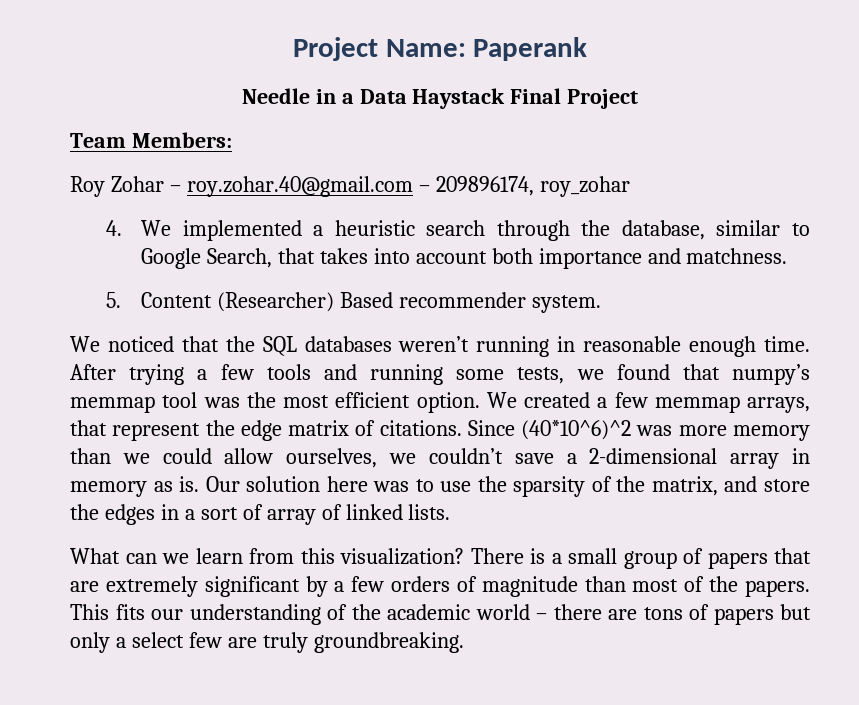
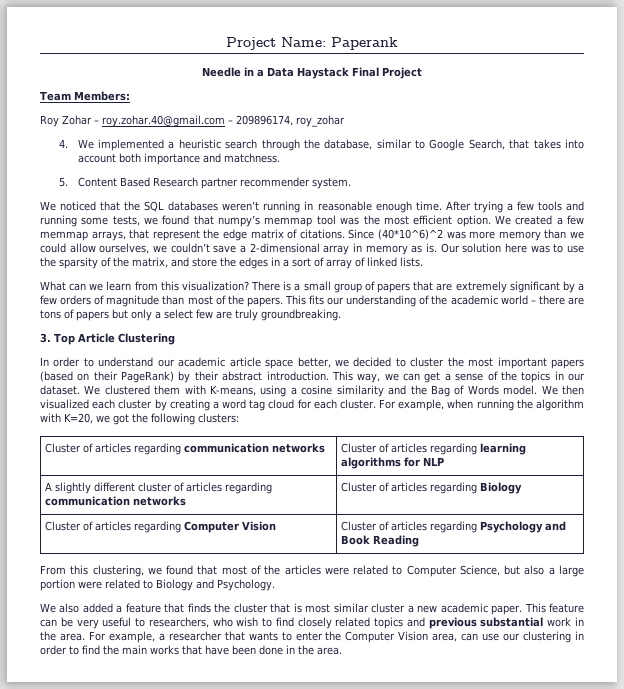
[216,292,393,312] (Researcher) Based -> [119,177,238,189] Based Research partner
(464, 642) none -> [40,333,175,345] [40,357,584,369] [40,371,585,383] [40,385,584,397] [40,399,585,411] [40,413,239,425] [45,443,326,455] [341,443,527,455] [341,457,445,469] [45,482,273,494] [45,496,187,506] [341,482,523,494] [45,521,277,533] [341,521,567,533] [341,535,420,547] [40,565,584,577] [40,579,275,591] [40,603,584,615] [40,617,584,629] [40,631,585,643] [40,645,342,655] // 3. Top Article Clustering // In order to understand our academic article space better, we decided to cluster the most important papers (based on their PageRank) by their abstract introduction. This way, we can get a sense of the topics in our dataset. We clustered them with K-means, using a cosine similarity and the Bag of Words model. We then visualized each cluster by creating a word tag cloud for each cluster. For example, when running the algorithm with K=20, we got the following clusters: // Cluster of articles regarding communication networks | Cluster of articles regarding learning algorithms for NLP // A slightly different cluster of articles regarding communication networks | Cluster of articles regarding Biology // Cluster of articles regarding Computer Vision | Cluster of articles regarding Psychology and Book Reading // From this clustering, we found that most of the articles were related to Computer Science, but also a large portion were related to Biology and Psychology. // We also added a feature that finds the cluster that is most similar cluster a new academic paper. This feature can be very useful to researchers, who wish to find closely related topics and previous substantial work in the area. For example, a researcher that wants to enter the Computer Vision area, can use our clustering in order to find the main works that have been done in the area.

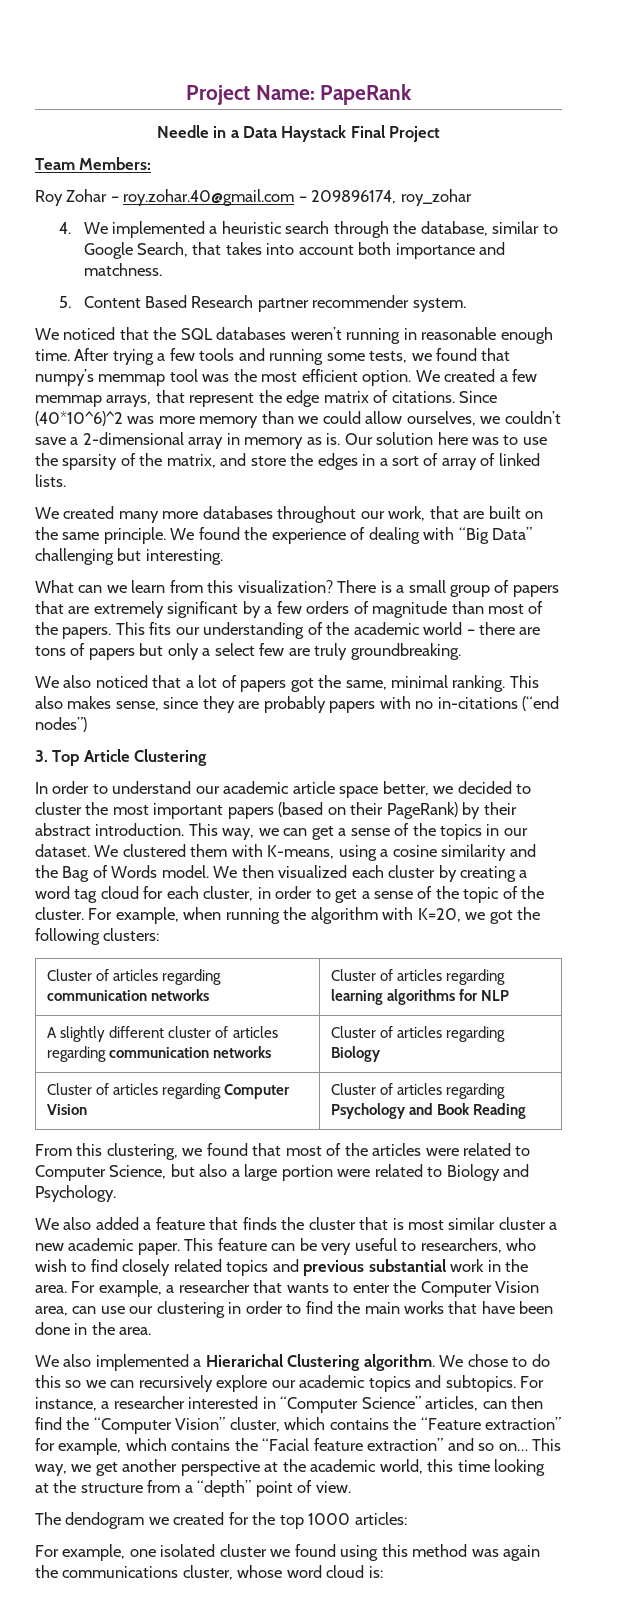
[331,37,398,50] Paperank -> [320,84,413,105] PapeRank
(423, 262) none -> [35,506,544,523] [35,527,533,544] [35,548,223,565] // We created many more databases throughout our work, that are built on the same principle. We found the experience of dealing with “Big Data” challenging but interesting.
(341, 315) none -> [35,675,539,692] [35,696,560,713] [35,717,87,732] // We also noticed that a lot of papers got the same, minimal ranking. This also makes sense, since they are probably papers with no in-citations (“end nodes”)
(337, 404) none -> [203,886,545,903] cluster, in order to get a sense of the topic of the
(342, 651) none -> [35,1354,550,1371] [35,1375,545,1392] [35,1396,544,1413] [35,1417,562,1434] [35,1438,561,1455] [35,1459,546,1476] [35,1480,351,1497] [35,1512,407,1529] [35,1544,541,1561] [35,1565,383,1580] // We also implemented a Hierarichal Clustering algorithm. We chose to do this so we can recursively explore our academic topics and subtopics. For instance, a researcher interested in “Computer Science” articles, can then find the “Computer Vision” cluster, which contains the “Feature extraction” for example, which contains the “Facial feature extraction” and so on… This way, we get another perspective at the academic world, this time looking at the structure from a “depth” point of view. // The dendogram we created for the top 1000 articles: // For example, one isolated cluster we found using this method was again the communications cluster, whose word cloud is:

